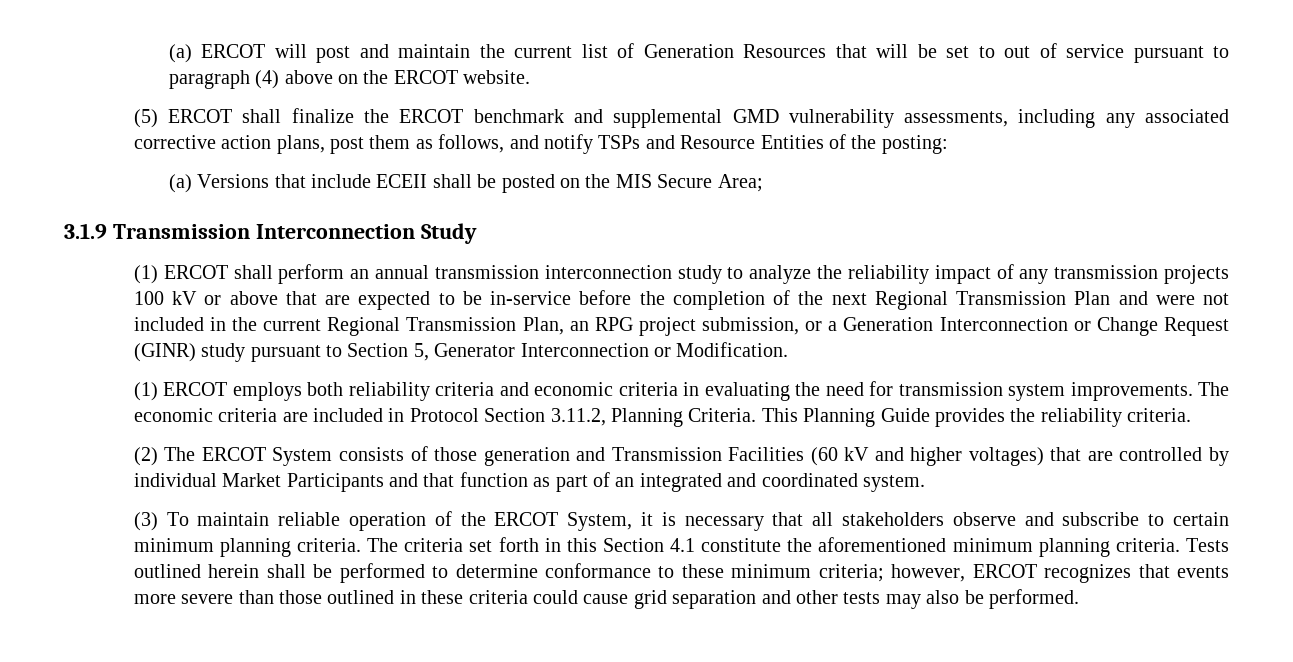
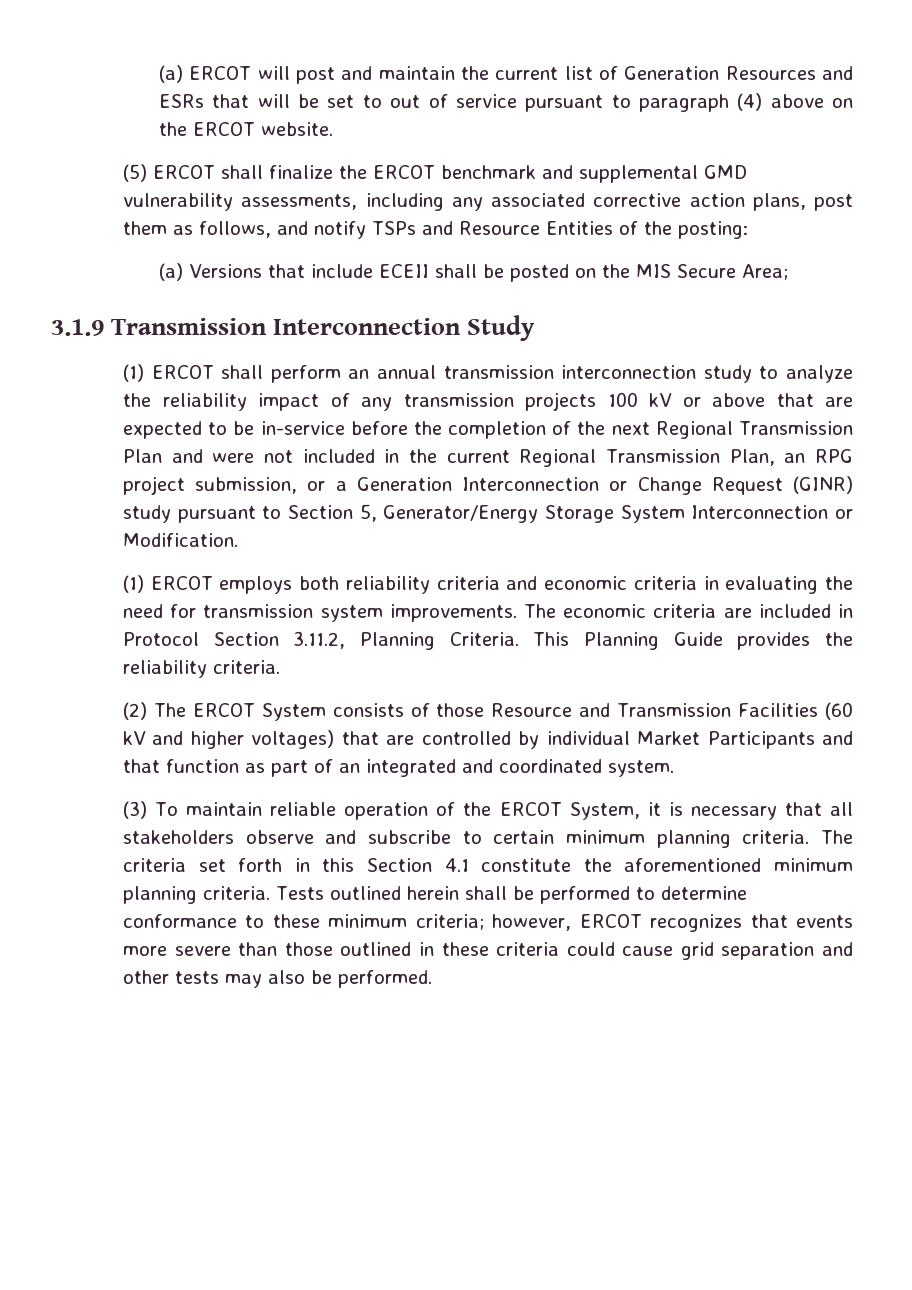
(827, 51) none -> [821,66,853,80] [159,94,205,108] and ESRs
[434,343,516,357] Generator -> [383,505,685,523] Generator/Energy Storage System
[483,447,570,466] generation -> [491,703,573,717] Resource

